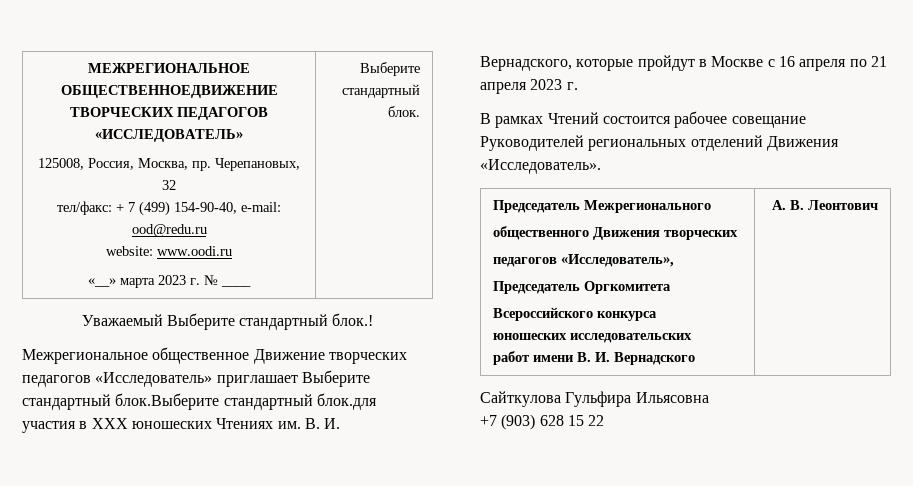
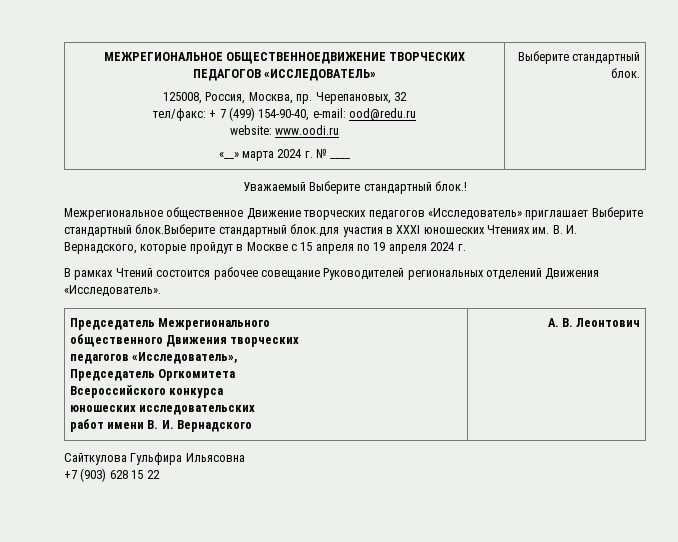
[158,275,186,285] 2023 -> [277,149,302,158] 2024
[91,418,128,429] XXX -> [396,225,421,234] XXXI
[778,56,795,67] 16 -> [300,242,313,251] 15
[870,56,887,67] [480,79,563,94] 21 апреля 2023 -> [373,242,455,254] 19 апреля 2024

